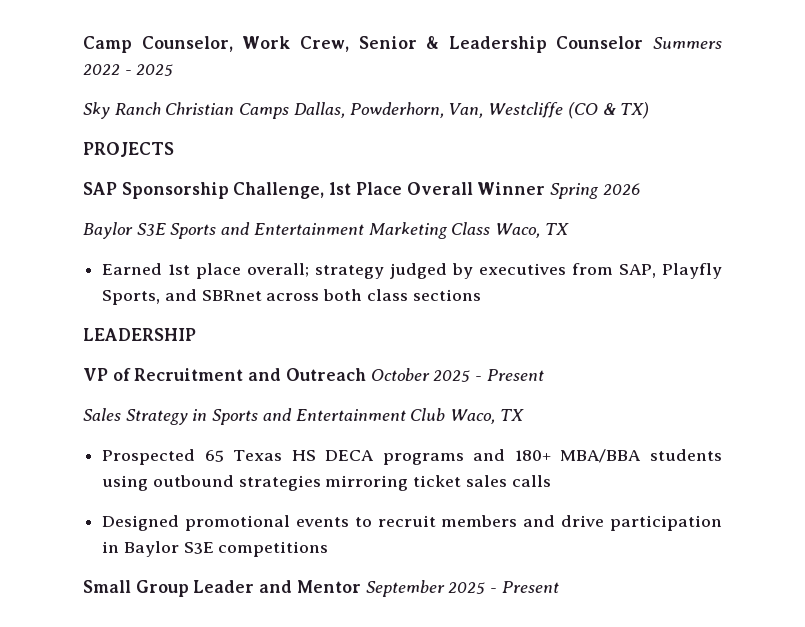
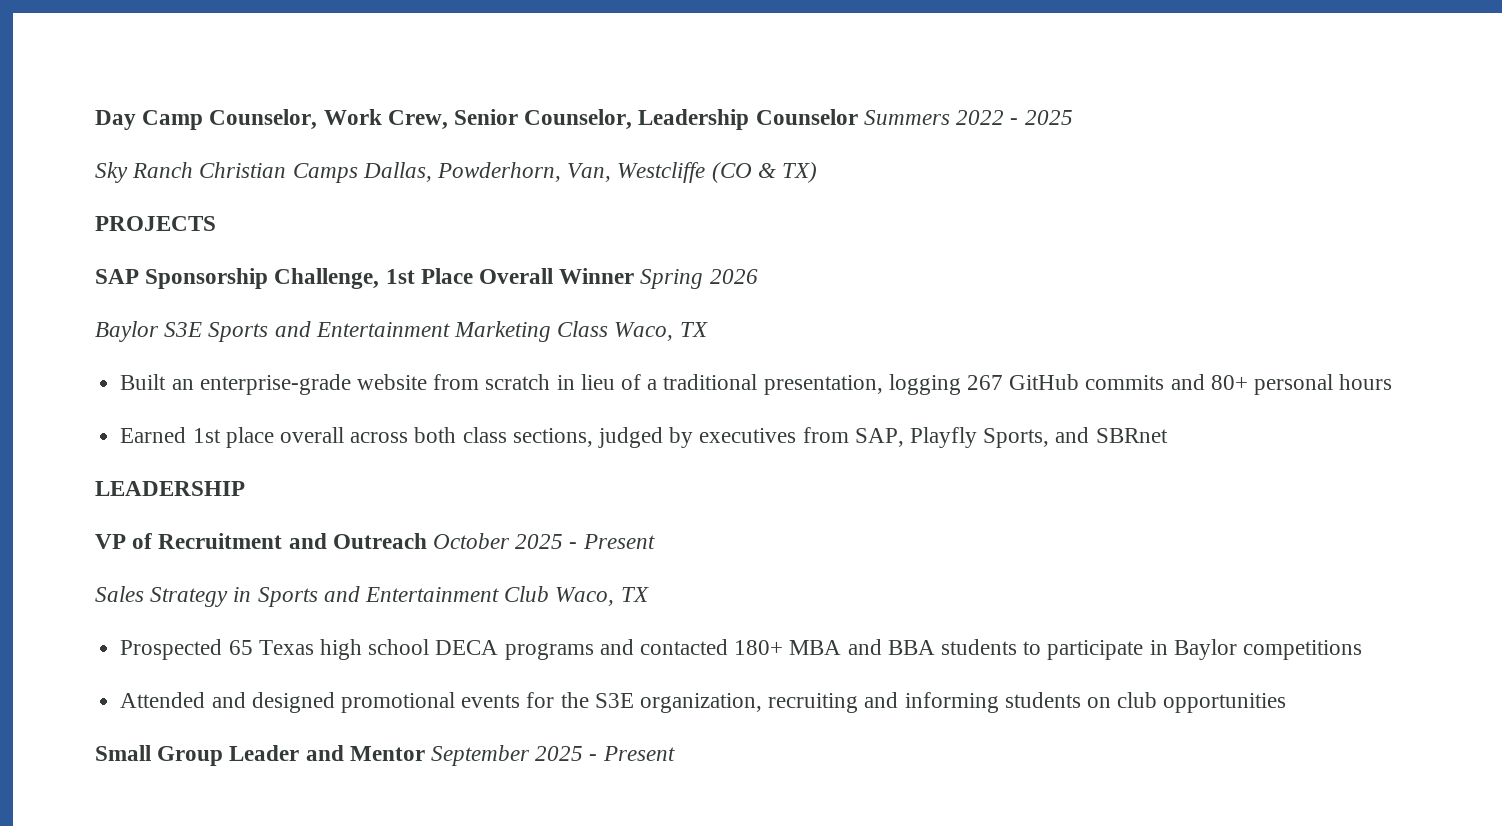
(83, 44) none -> [95,110,136,130] Day
[426,36,440,49] & -> [524,109,633,130] Counselor,
[102,263,385,279] Earned 1st place overall; strategy -> [120,374,1393,395] [120,427,593,448] Built an enterprise-grade website from scratch in lieu of a traditional presentation, logging 267 GitHub commits and 80+ personal hours // Earned 1st place overall across both class sections,
[266,289,481,301] across both class sections -> (1168, 435) none
[291,450,316,461] HS -> [319,639,430,660] high school
[514,449,723,463] [102,475,551,491] [102,515,722,531] [102,541,329,557] 180+ MBA/BBA students using outbound strategies mirroring ticket sales calls // Designed promotional events to recruit members and drive participation in Baylor S3E competitions -> [639,639,1363,660] [120,692,1287,713] contacted 180+ MBA and BBA students to participate in Baylor competitions // Attended and designed promotional events for the S3E organization, recruiting and informing students on club opportunities

